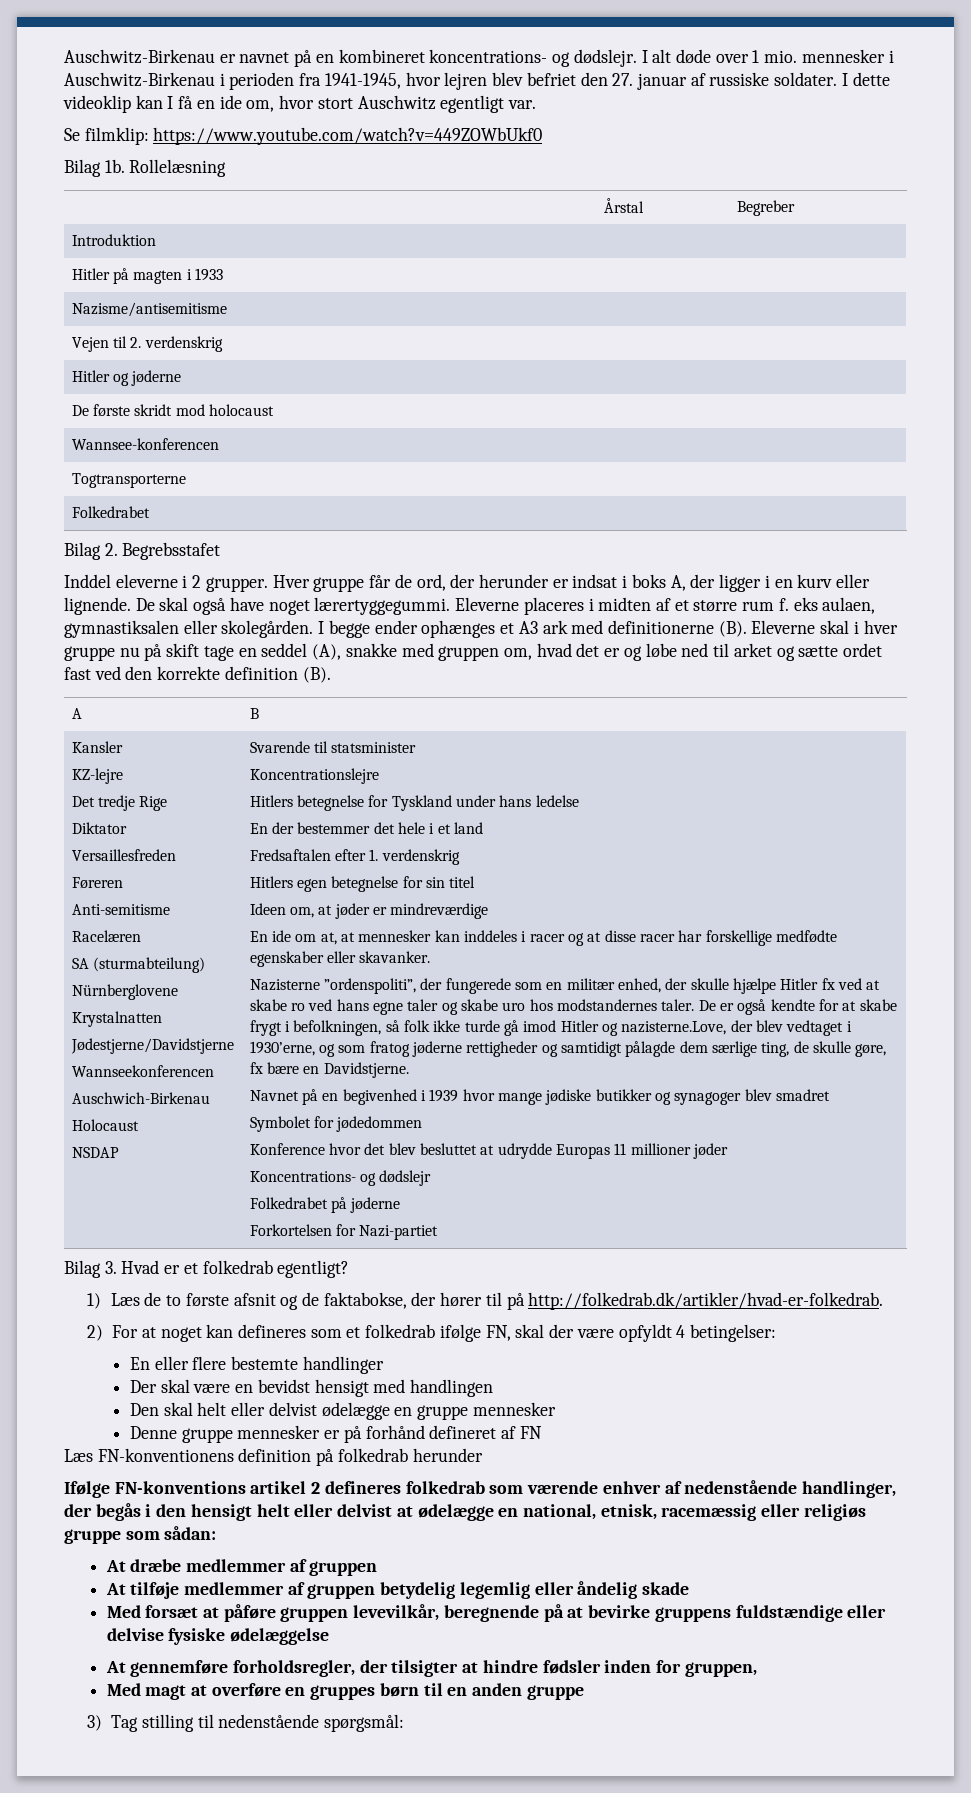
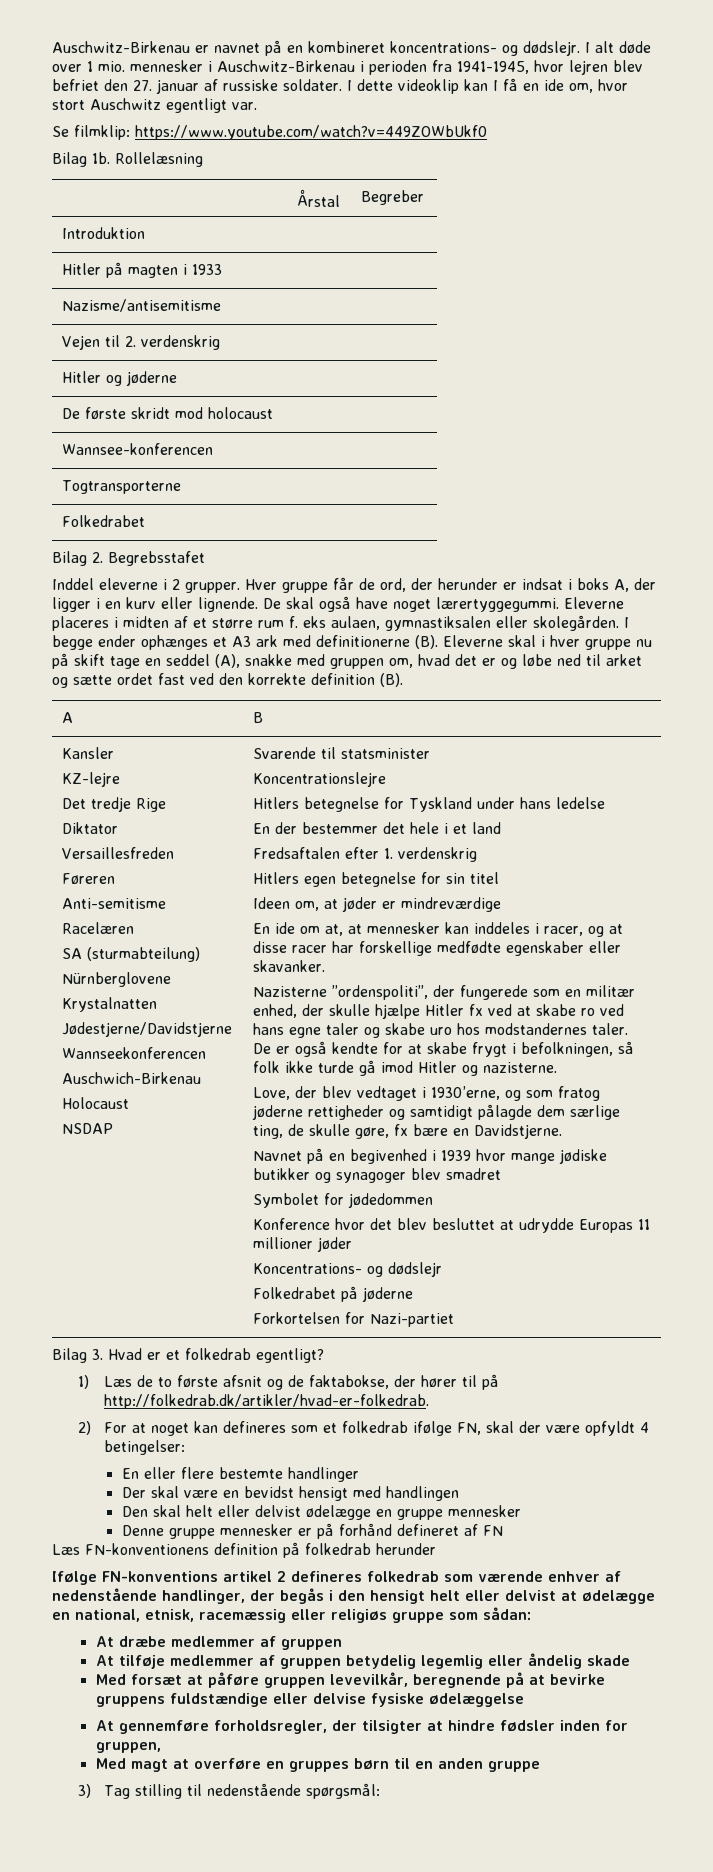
[529,934,565,942] racer -> [544,926,584,936] racer,
[621,1021,727,1035] nazisterne.Love, -> [483,1062,558,1073] [253,1087,291,1100] nazisterne. // Love,

